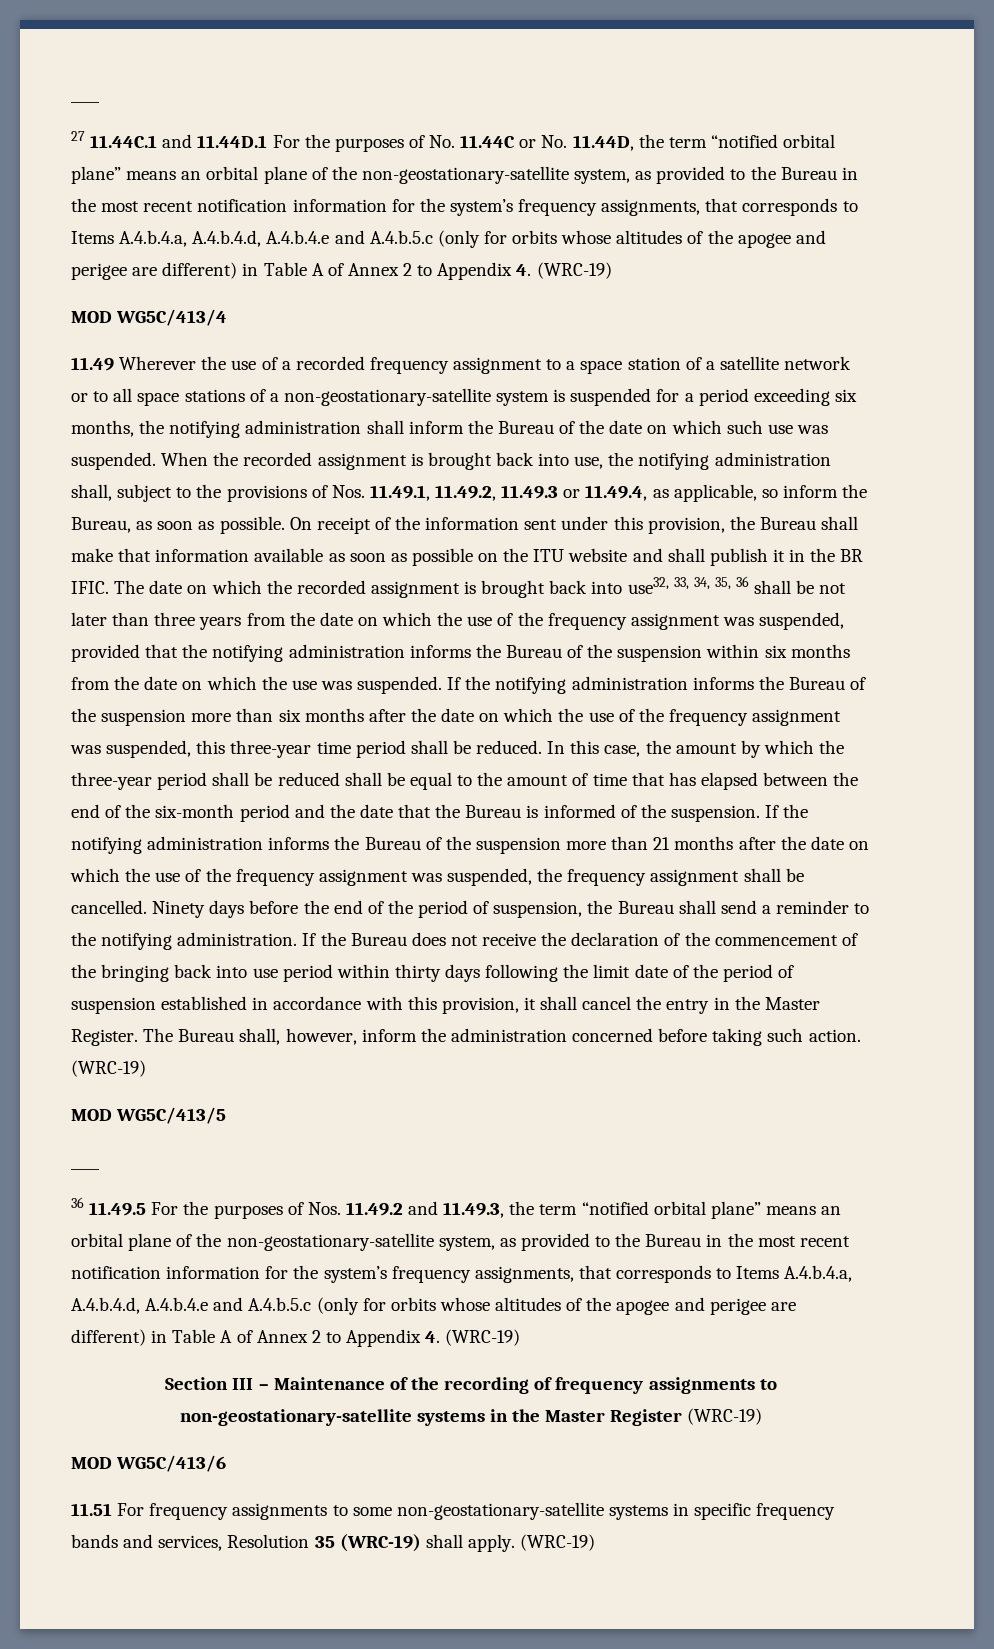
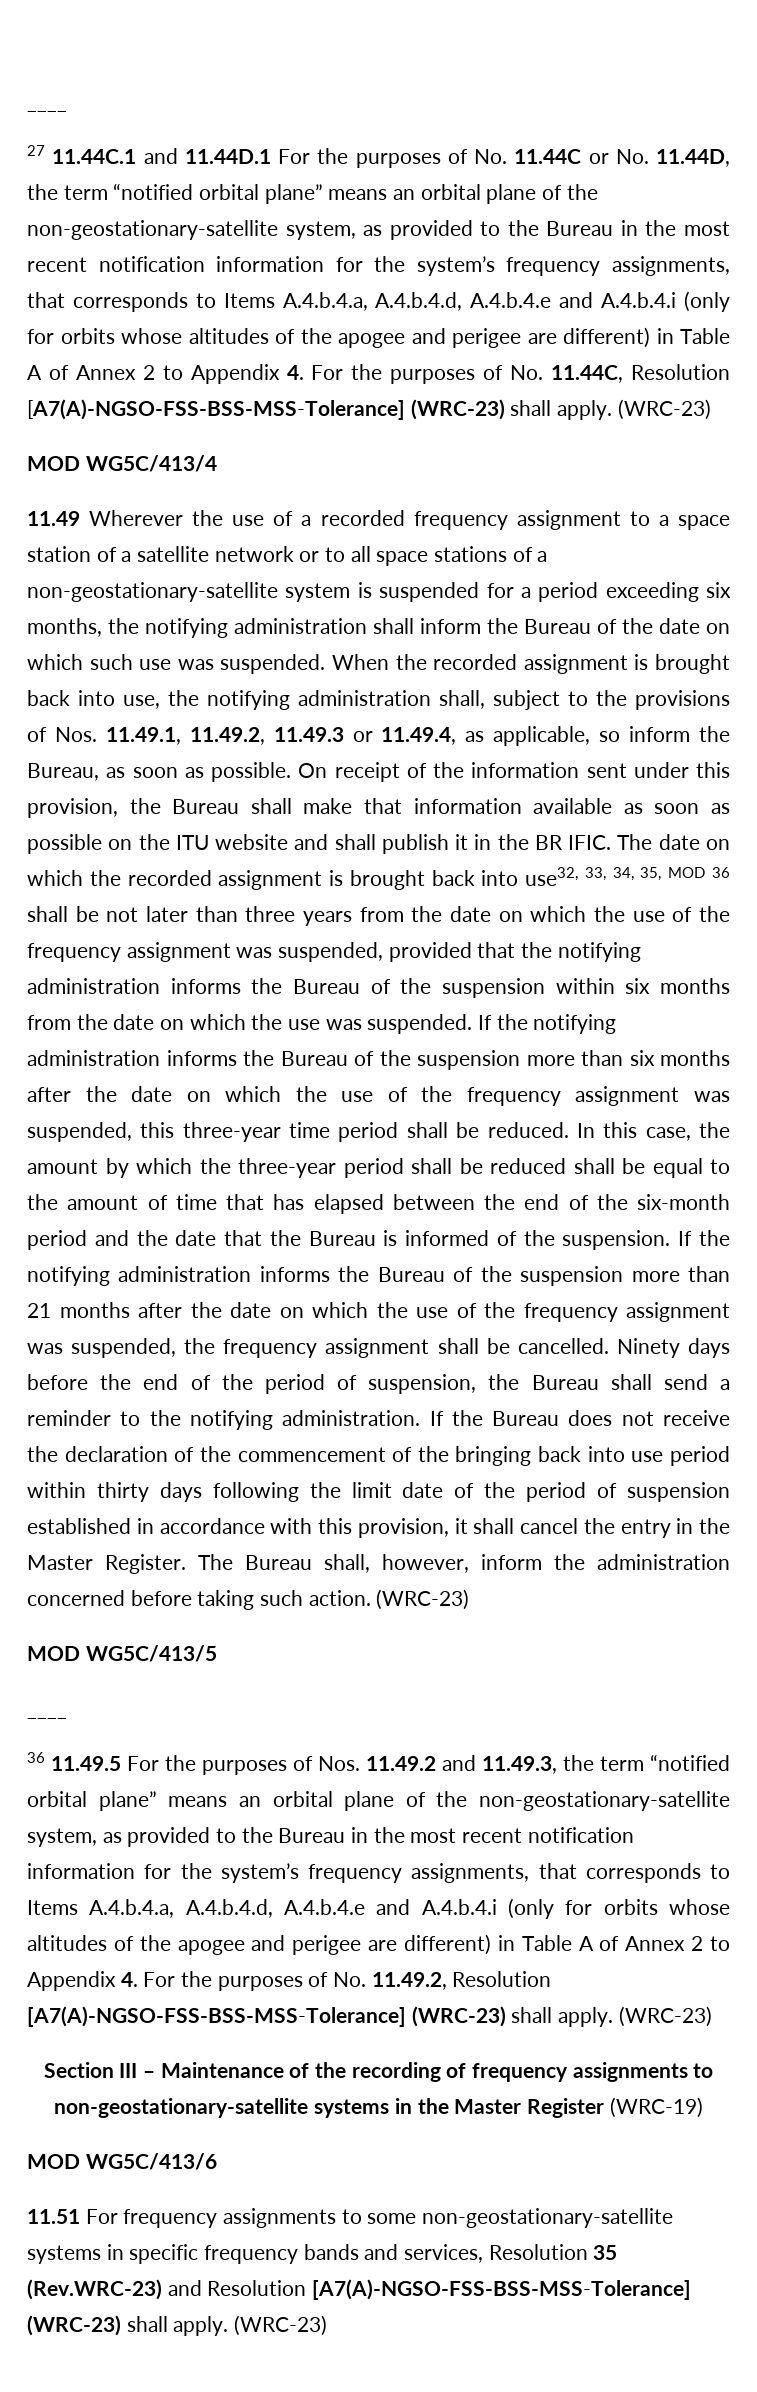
[369,230,433,244] A.4.b.5.c -> [601,292,677,308] A.4.b.4.i
[536,262,612,279] (WRC-19) -> [311,364,730,384] [27,399,711,420] For the purposes of No. 11.44C, Resolution [A7(A)-NGSO-FSS-BSS-MSS-Tolerance] (WRC-23) shall apply. (WRC-23)
(731, 583) none -> [668,867,706,878] MOD
[71,1060,146,1077] (WRC-19) -> [376,1589,470,1610] (WRC-23)
[248,1297,312,1311] A.4.b.5.c -> [421,1899,497,1915] A.4.b.4.i
[445,1329,521,1346] (WRC-19) -> [143,1971,552,1991] [27,2006,712,2027] For the purposes of No. 11.49.2, Resolution [A7(A)-NGSO-FSS-BSS-MSS-Tolerance] (WRC-23) shall apply. (WRC-23)
[339,1534,596,1552] (WRC-19) shall apply. (WRC-19) -> [27,2279,692,2300] [27,2315,328,2336] (Rev.WRC-23) and Resolution [A7(A)-NGSO-FSS-BSS-MSS-Tolerance] (WRC-23) shall apply. (WRC-23)

